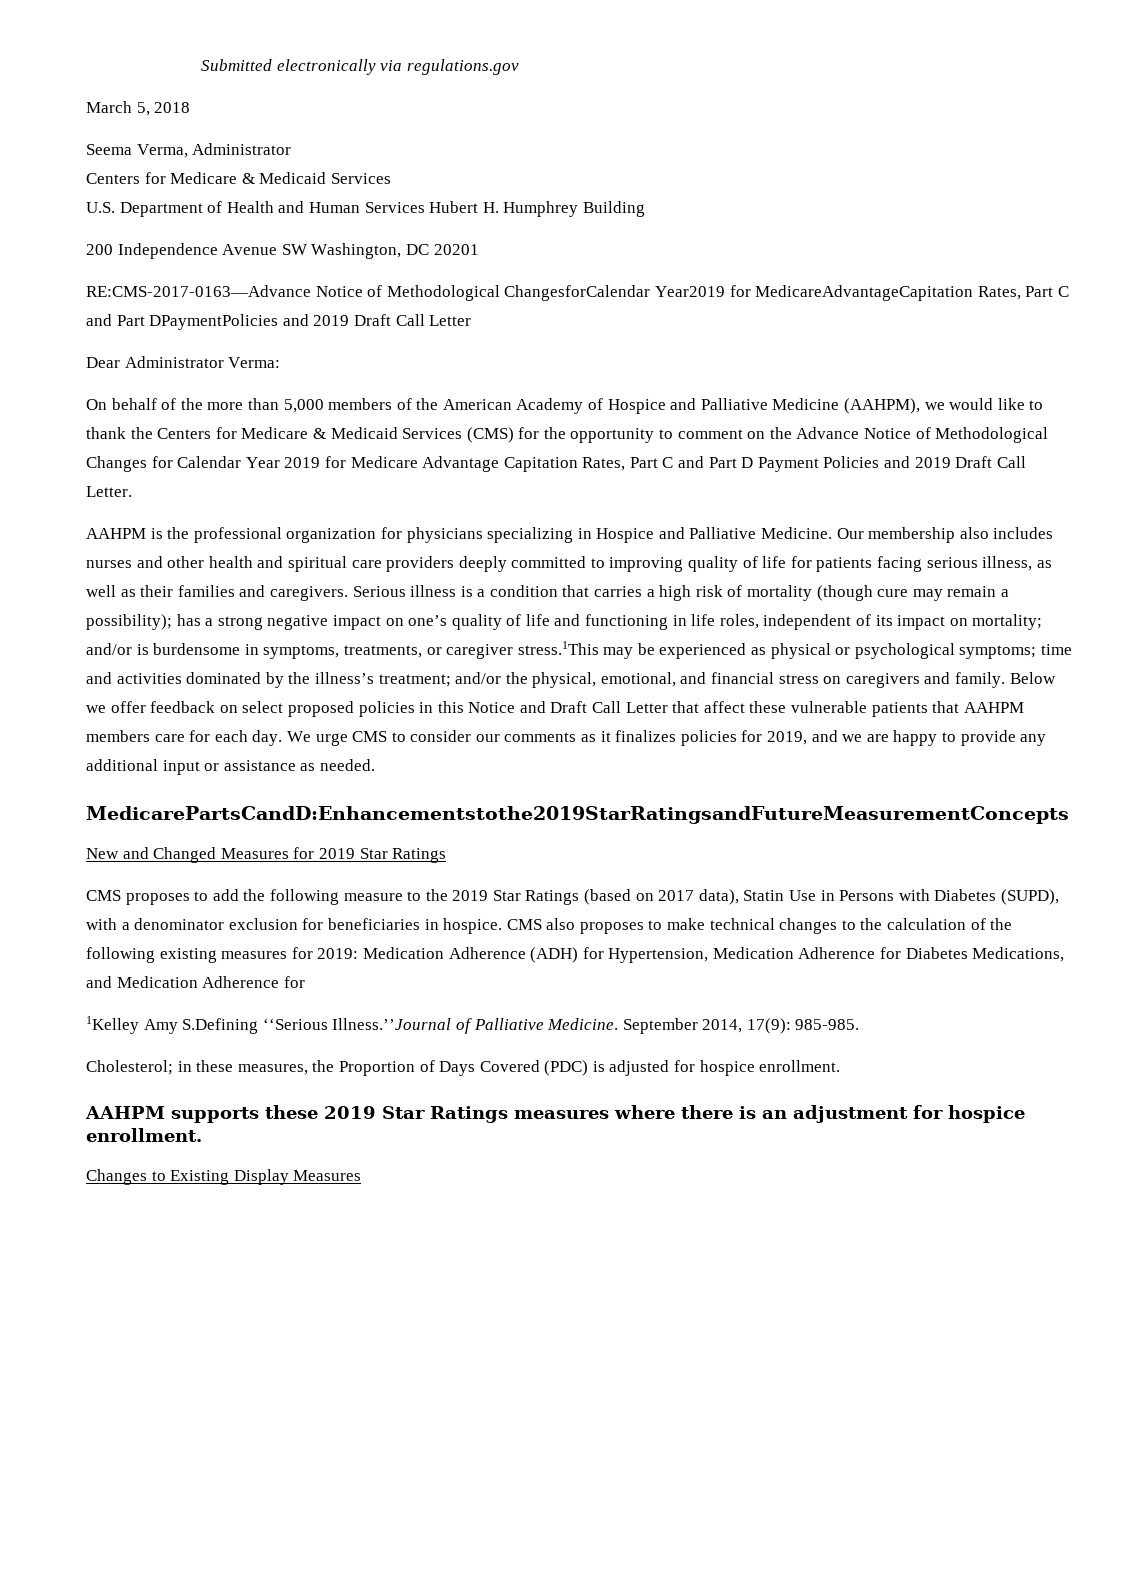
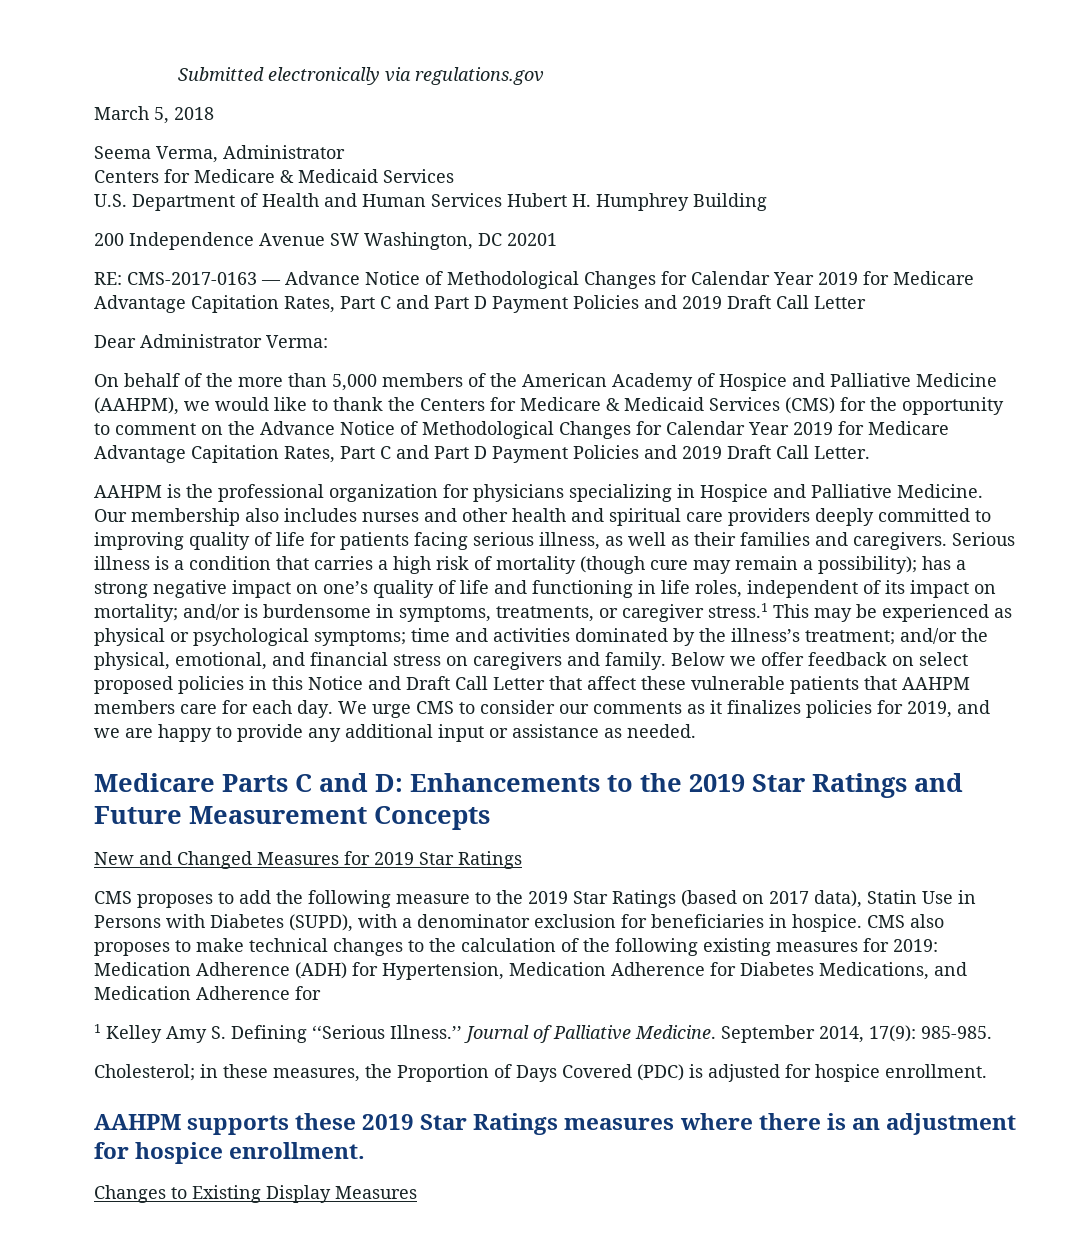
[86,285,1069,301] [86,314,279,330] RE:CMS-2017-0163—Advance Notice of Methodological ChangesforCalendar Year2019 for MedicareAdvantageCapitation Rates, Part C and Part DPaymentPolicies -> [94,271,974,289] [94,295,639,313] RE: CMS-2017-0163 — Advance Notice of Methodological Changes for Calendar Year 2019 for Medicare Advantage Capitation Rates, Part C and Part D Payment Policies
[517,641,599,655] stress.1This -> [708,603,809,618] stress.1 This
[86,806,1069,824] MedicarePartsCandD:Enhancementstothe2019StarRatingsandFutureMeasurementConcepts -> [94,773,963,798] [94,806,490,830] Medicare Parts C and D: Enhancements to the 2019 Star Ratings and Future Measurement Concepts
[86,1016,452,1034] 1Kelley Amy S.Defining ‘‘Serious Illness.’’Journal -> [94,1024,529,1043] 1 Kelley Amy S. Defining ‘‘Serious Illness.’’ Journal

